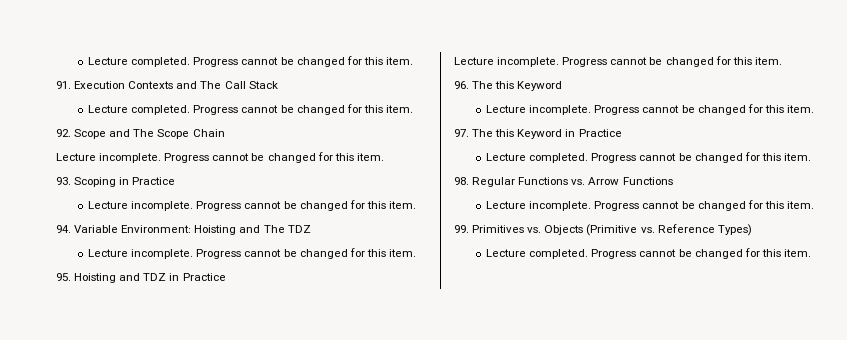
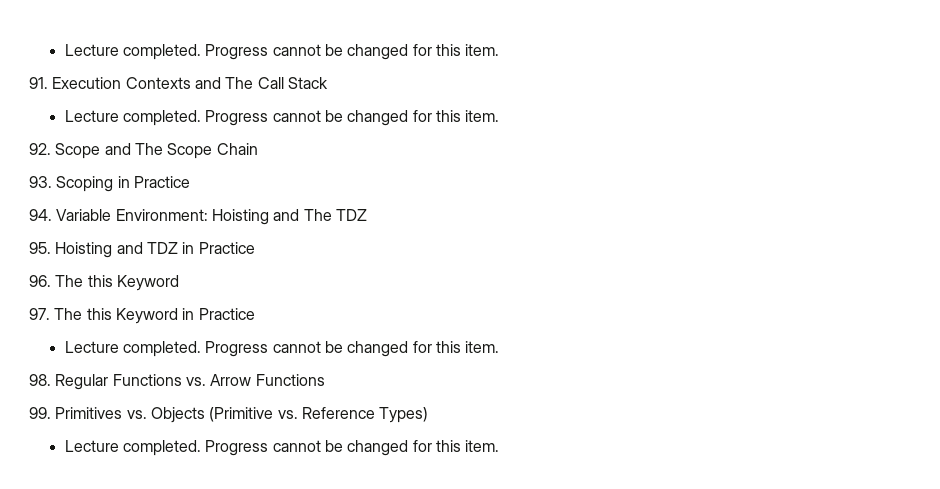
[56,152,384,163] [56,177,176,187] [88,200,416,211] Lecture incomplete. Progress cannot be changed for this item. // 93. Scoping in Practice // Lecture incomplete. Progress cannot be changed for this item. -> [29,176,190,192] 93. Scoping in Practice
[88,248,416,259] // Lecture incomplete. Progress cannot be changed for this item. -> (367, 215) none
[454,56,782,67] [454,81,563,91] [486,104,814,115] Lecture incomplete. Progress cannot be changed for this item. // 96. The this Keyword // Lecture incomplete. Progress cannot be changed for this item. -> [29,275,179,291] 96. The this Keyword
[486,200,814,211] // Lecture incomplete. Progress cannot be changed for this item. -> (325, 380) none

